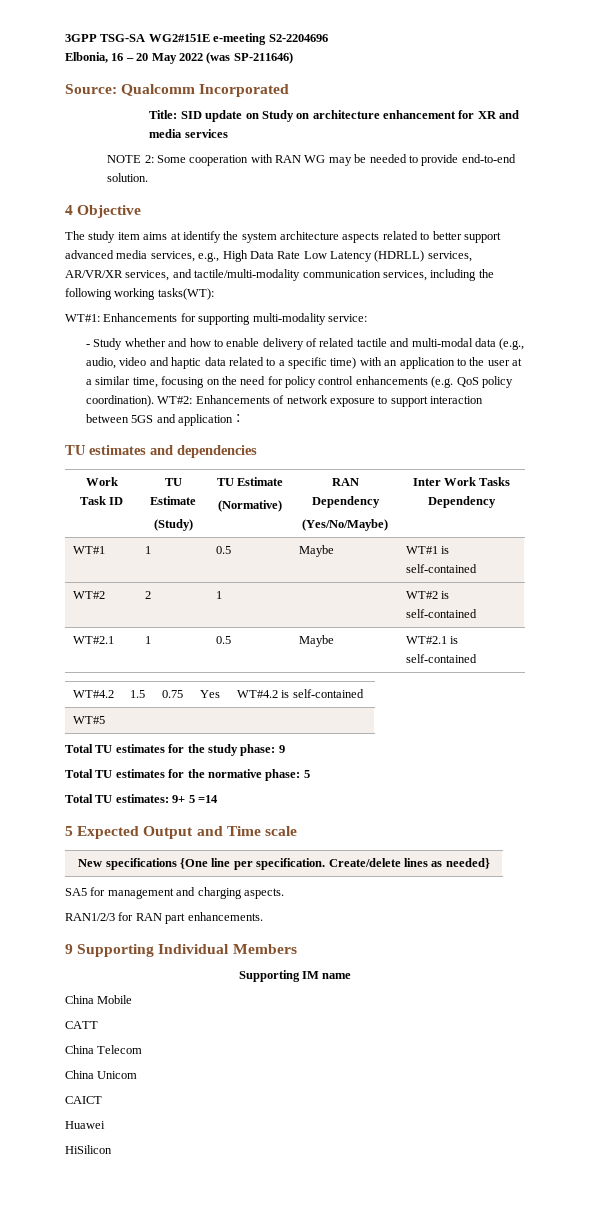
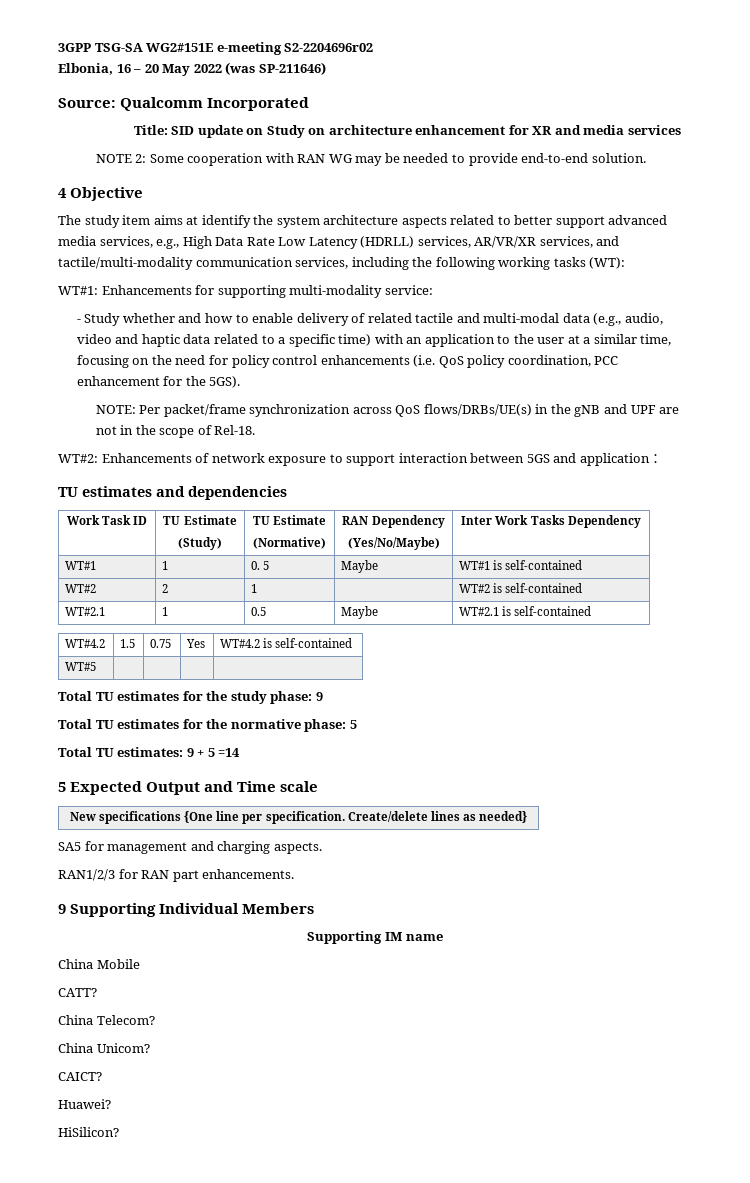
[268,34,328,42] S2-2204696 -> [284,43,374,52] S2-2204696r02
[157,288,214,300] tasks(WT): -> [553,257,626,269] tasks (WT):
[431,376,454,388] (e.g. -> [413,355,436,367] (i.e.
[86,395,155,407] coordination). -> [507,355,619,367] [76,376,241,388] [95,404,680,417] [95,425,256,438] coordination, PCC enhancement for the 5GS). // NOTE: Per packet/frame synchronization across QoS flows/DRBs/UE(s) in the gNB and UPF are not in the scope of Rel-18. //
[215,546,231,554] 0.5 -> [251,561,270,570] 0. 5
[172,795,186,803] 9+ -> [186,748,205,757] 9 +
[65,1021,98,1029] [65,1045,143,1054] [65,1070,138,1079] [65,1096,102,1104] [65,1121,105,1129] [65,1145,112,1154] CATT // China Telecom // China Unicom // CAICT // Huawei // HiSilicon -> [58,988,97,997] [58,1015,155,1025] [58,1043,150,1053] [58,1072,102,1081] [58,1099,111,1109] [58,1127,119,1137] CATT? // China Telecom? // China Unicom? // CAICT? // Huawei? // HiSilicon?

